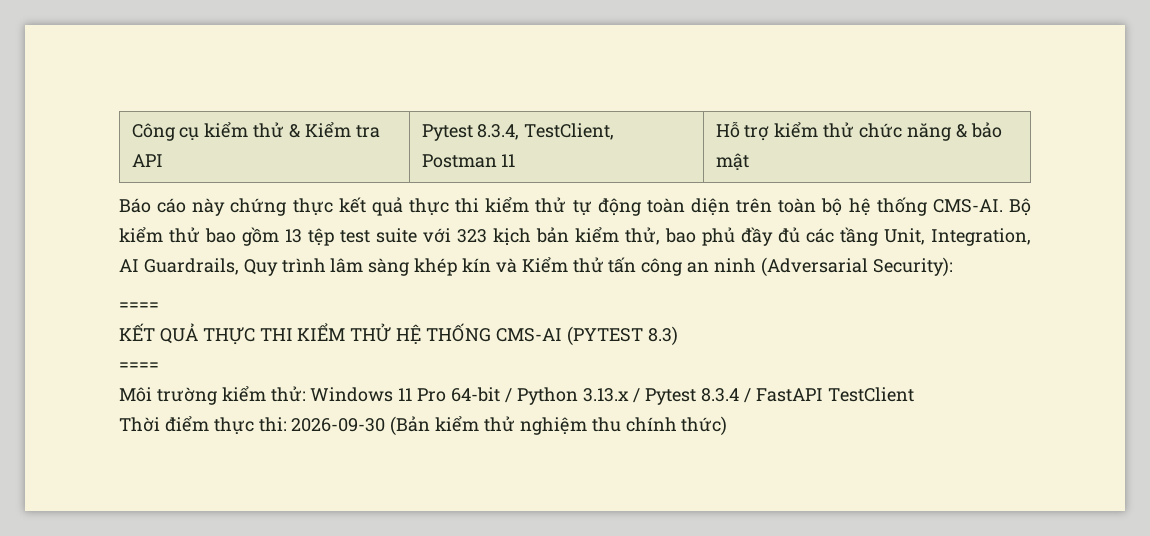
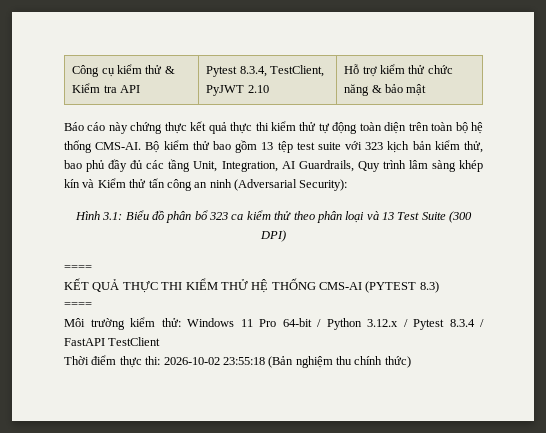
[421,154,516,168] Postman 11 -> [206,85,269,96] PyJWT 2.10
(953, 267) none -> [74,210,473,223] [260,230,286,242] // Hình 3.1: Biểu đồ phân bổ 323 ca kiểm thử theo phân loại và 13 Test Suite (300 DPI)
[582,388,629,402] 3.13.x -> [367,319,398,327] 3.12.x
[291,416,516,436] 2026-09-30 (Bản kiểm thử -> [163,356,294,368] 2026-10-02 23:55:18 (Bản

